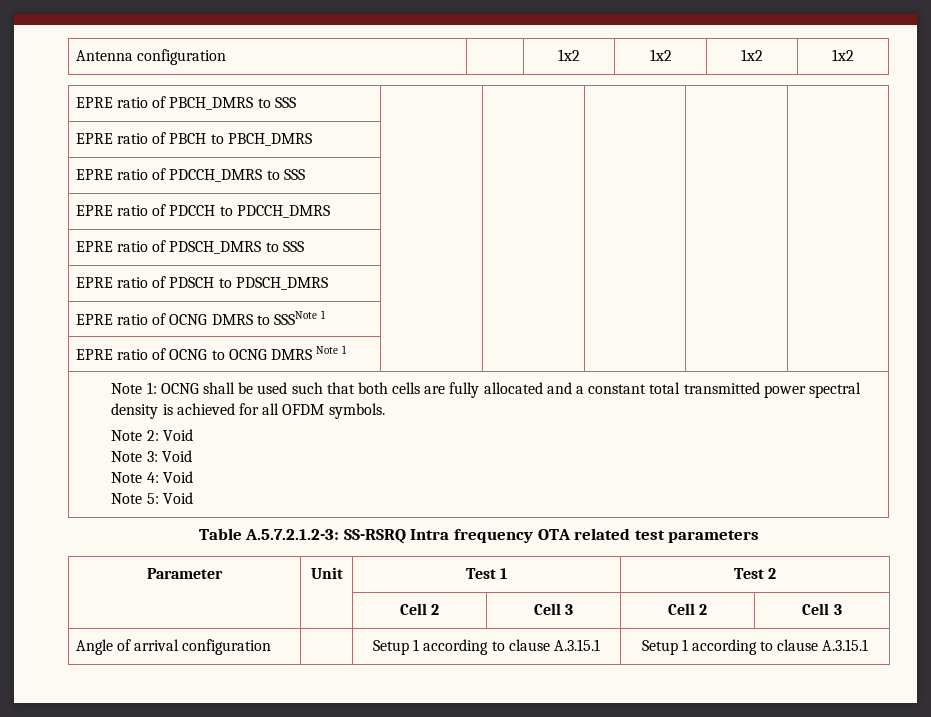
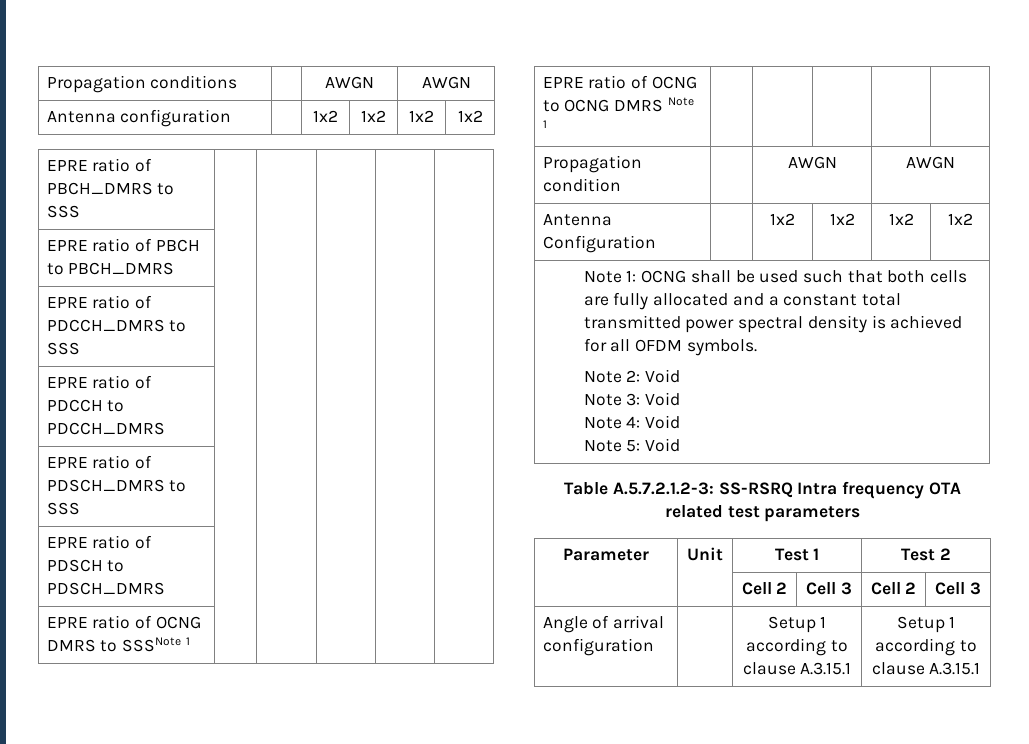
(75, 55) none -> [46,75,238,93] [325,76,374,89] [421,76,471,89] Propagation conditions | | AWGN | AWGN //
(348, 349) none -> [542,155,642,173] [542,178,621,192] [787,156,837,169] [906,156,955,169] [542,214,612,226] [542,235,656,253] [770,213,795,225] [829,213,855,225] [888,213,914,225] [947,213,973,225] // Propagation condition | | AWGN | AWGN // Antenna Configuration | | 1x2 | 1x2 | 1x2 | 1x2

